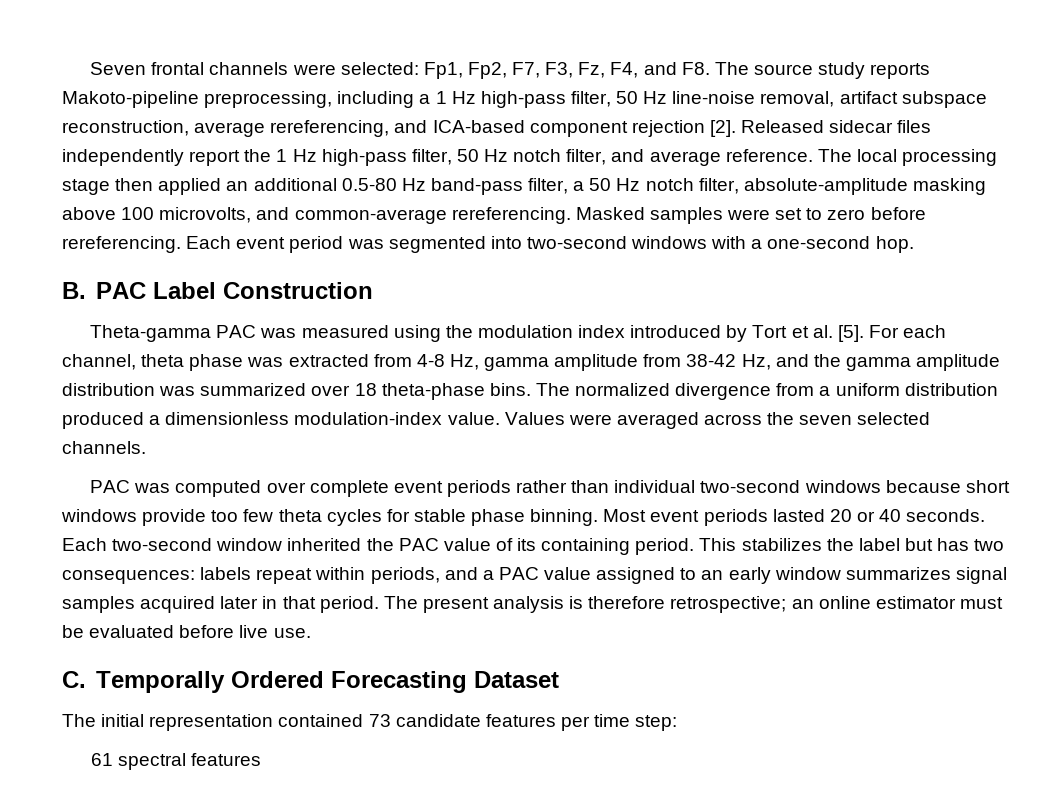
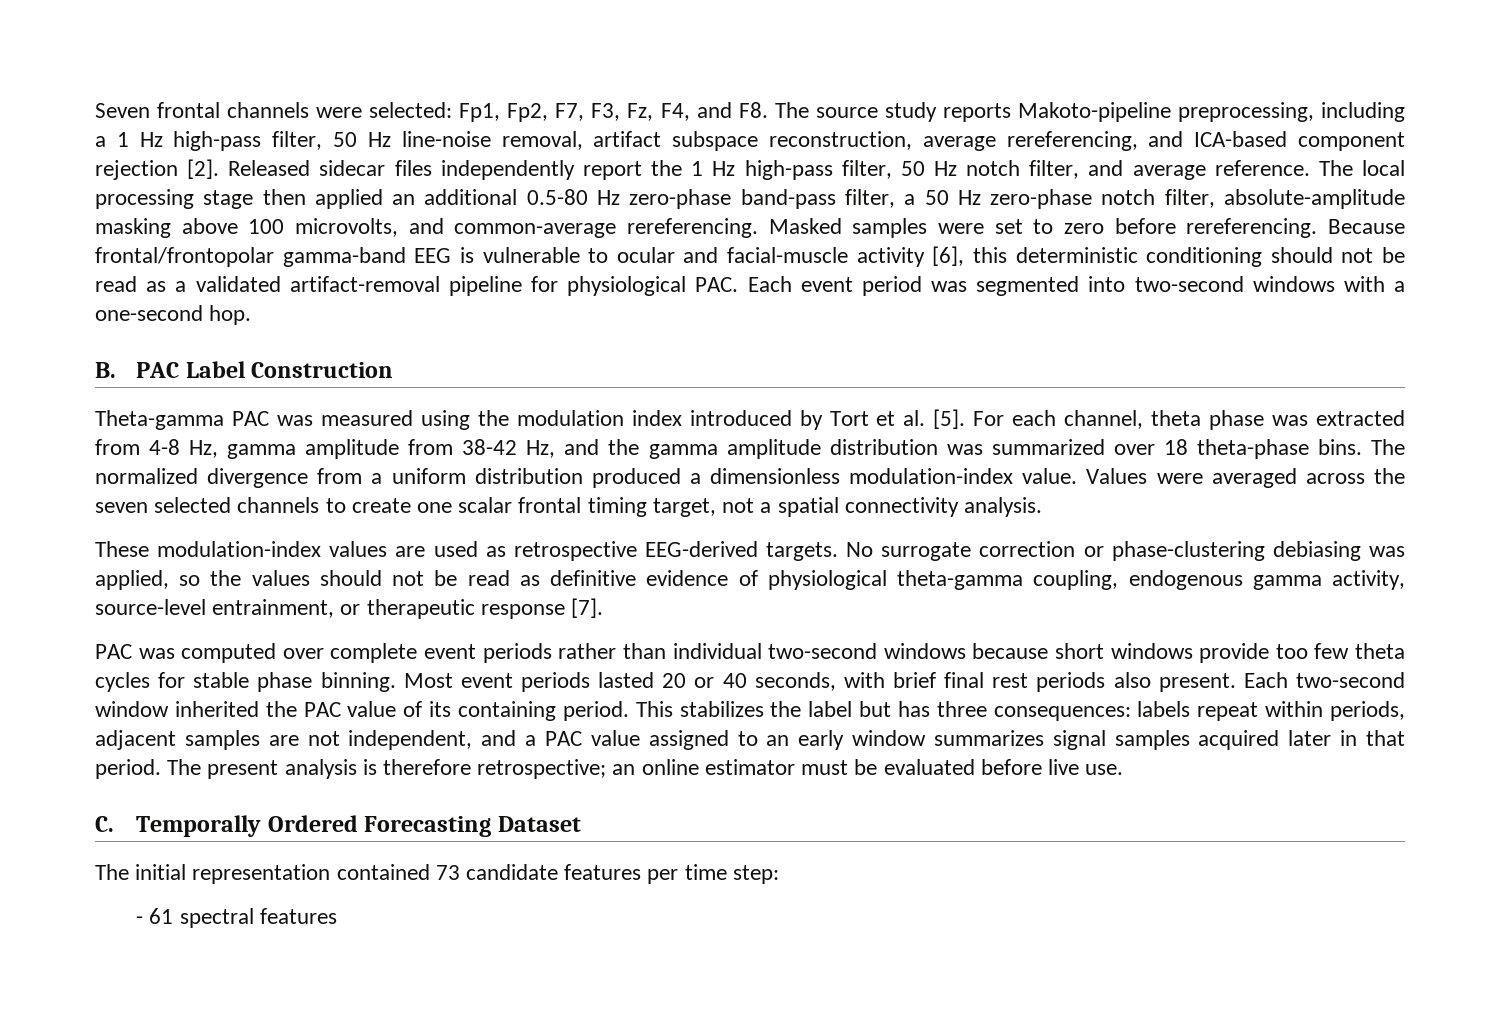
(426, 184) none -> [629,189,732,209] zero-phase
(641, 184) none -> [990,189,1093,209] zero-phase
(181, 244) none -> [1328,219,1405,234] [95,246,1405,267] [95,276,739,296] Because frontal/frontopolar gamma-band EEG is vulnerable to ocular and facial-muscle activity [6], this deterministic conditioning should not be read as a validated artifact-removal pipeline for physiological PAC.
[62,441,146,454] channels. -> [237,497,1042,517] [95,541,1405,561] [95,570,1405,590] [95,598,604,619] channels to create one scalar frontal timing target, not a spatial connectivity analysis. // These modulation-index values are used as retrospective EEG-derived targets. No surrogate correction or phase-clustering debiasing was applied, so the values should not be read as definitive evidence of physiological theta-gamma coupling, endogenous gamma activity, source-level entrainment, or therapeutic response [7].
[906,509,986,522] seconds. -> [754,672,1236,692] seconds, with brief final rest periods also present.
[974,539,1005,551] two -> [936,701,987,717] three
(440, 575) none -> [95,730,473,750] adjacent samples are not independent,
(678, 723) none -> [136,916,144,924] -

